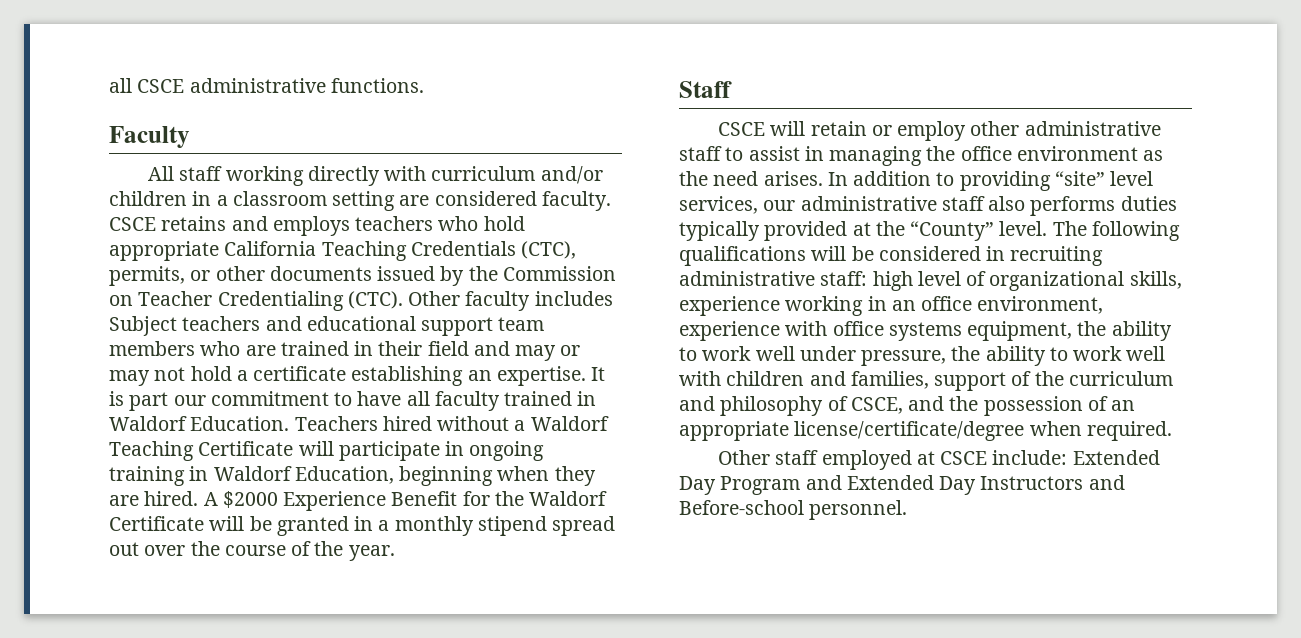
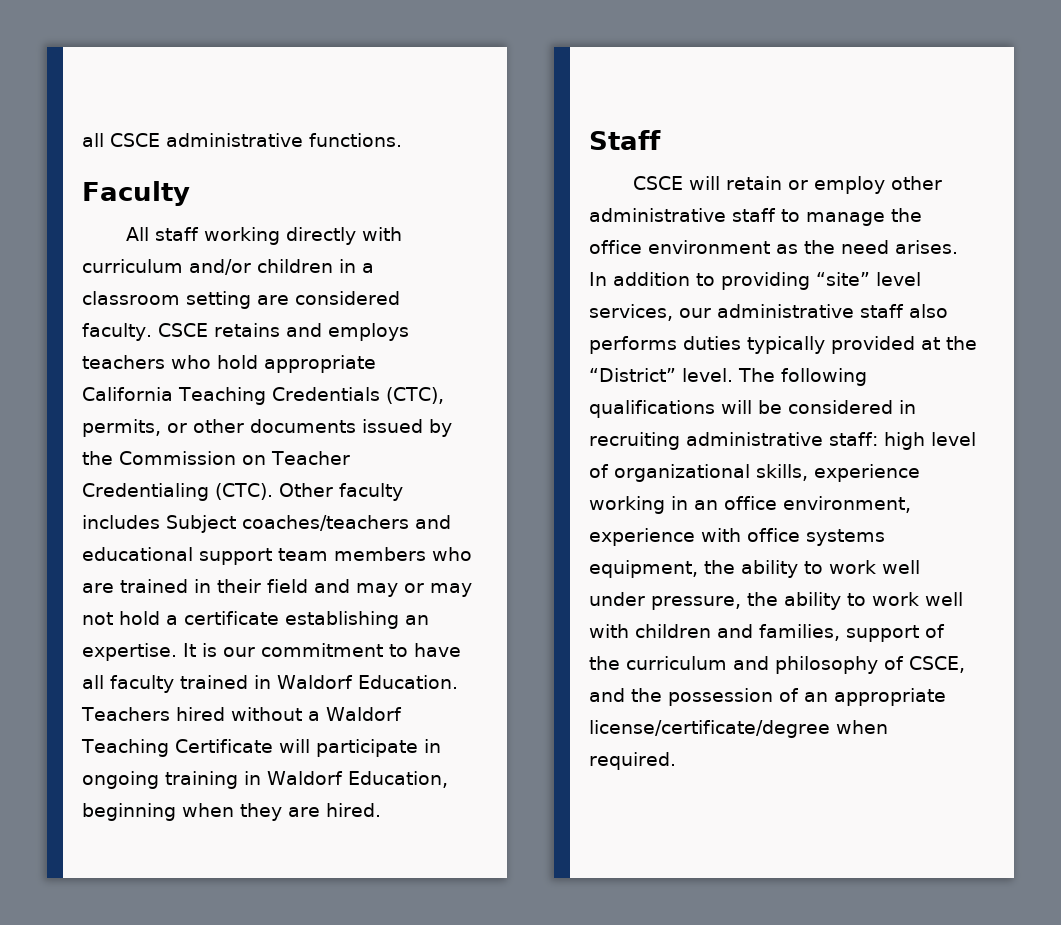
[182,316,261,331] teachers -> [242,515,409,531] coaches/teachers
[129,392,169,411] part -> (217, 650) none
[203,491,608,511] [109,516,616,536] [109,541,395,561] A $2000 Experience Benefit for the Waldorf Certificate will be granted in a monthly stipend spread out over the course of the year. -> (381, 810) none
[748,146,923,166] assist in managing -> [806,212,885,226] manage
[910,221,995,241] “County” -> [589,368,676,382] “District”
[718,450,1160,470] [679,475,1125,495] [679,500,908,520] // Other staff employed at CSCE include: Extended Day Program and Extended Day Instructors and Before-school personnel. -> (676, 761) none

